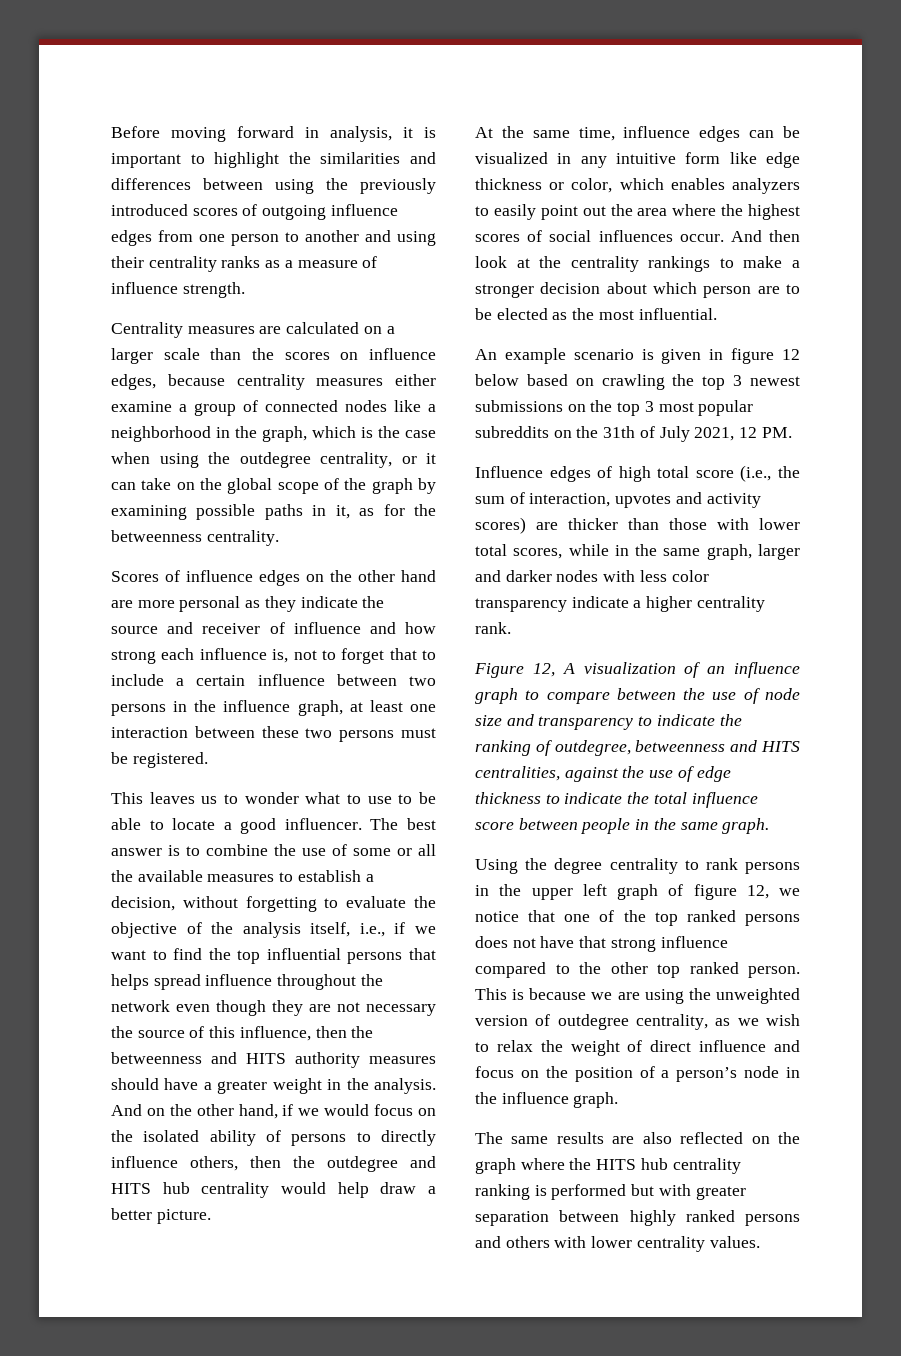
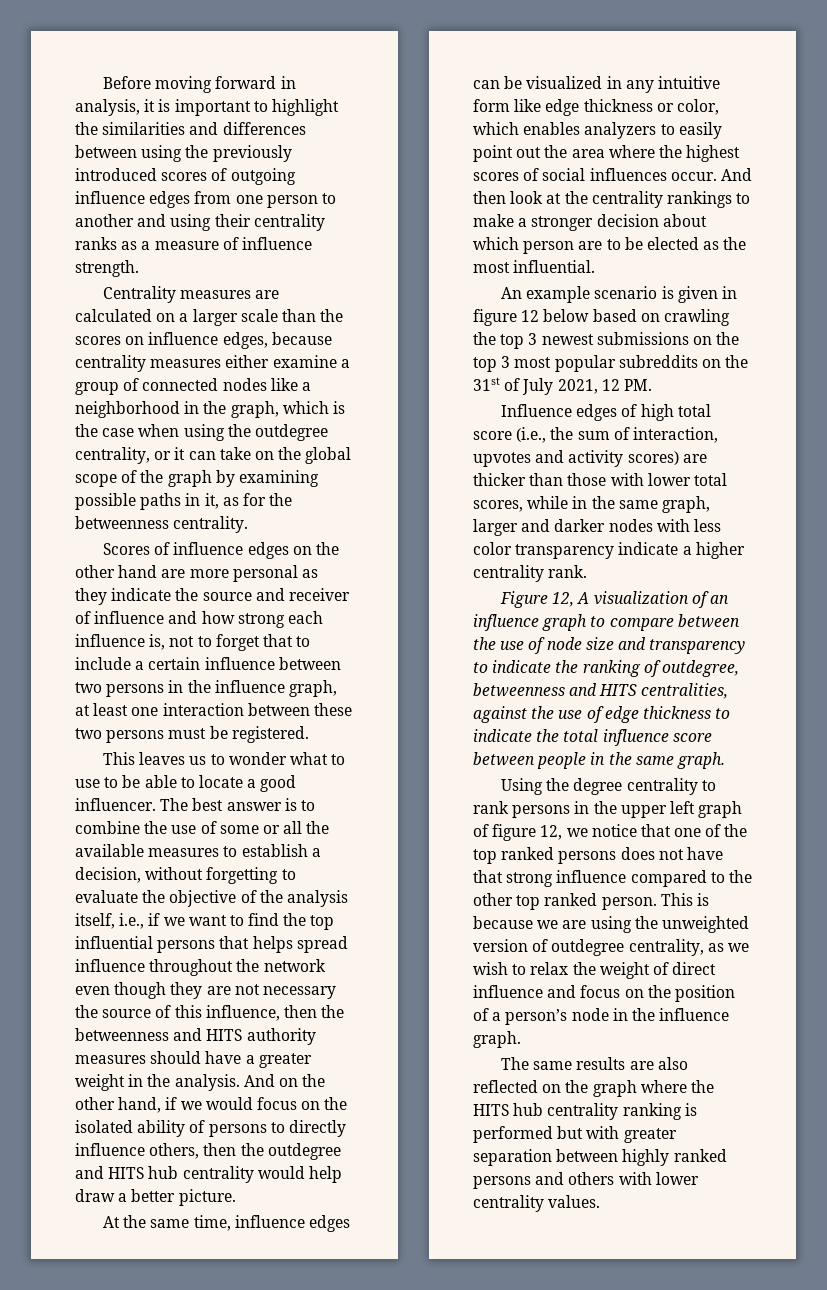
[603,426,636,438] 31th -> [473,377,500,391] 31st

